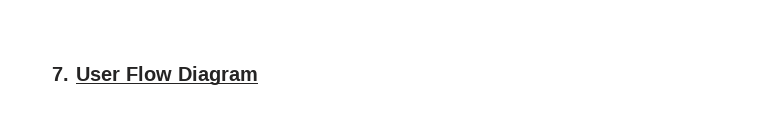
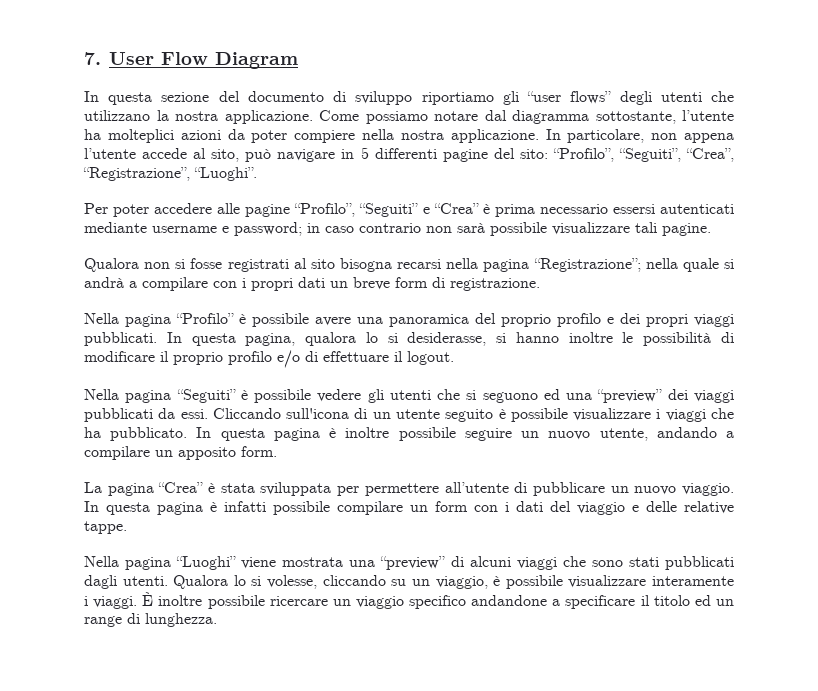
(258, 75) none -> [84,91,735,105] [84,110,734,124] [84,129,734,143] [84,147,734,162] [83,167,257,181] [84,203,735,217] [84,222,711,236] [84,258,734,272] [84,277,540,291] [84,313,734,327] [84,332,734,346] [84,350,454,368] [84,389,734,403] [84,408,735,422] [84,427,735,441] [84,446,277,460] [84,482,735,496] [84,501,734,515] [84,521,127,534] [84,556,735,570] [84,575,735,589] [84,592,734,609] [84,613,217,627] // In questa sezione del documento di sviluppo riportiamo gli “user flows” degli utenti che utilizzano la nostra applicazione. Come possiamo notare dal diagramma sottostante, l’utente ha molteplici azioni da poter compiere nella nostra applicazione. In particolare, non appena l’utente accede al sito, può navigare in 5 differenti pagine del sito: “Profilo”, “Seguiti”, “Crea”, “Registrazione”, “Luoghi”. // Per poter accedere alle pagine “Profilo”, “Seguiti” e “Crea” è prima necessario essersi autenticati mediante username e password; in caso contrario non sarà possibile visualizzare tali pagine. // Qualora non si fosse registrati al sito bisogna recarsi nella pagina “Registrazione”; nella quale si andrà a compilare con i propri dati un breve form di registrazione. // Nella pagina “Profilo” è possibile avere una panoramica del proprio profilo e dei propri viaggi pubblicati. In questa pagina, qualora lo si desiderasse, si hanno inoltre le possibilità di modificare il proprio profilo e/o di effettuare il logout. // Nella pagina “Seguiti” è possibile vedere gli utenti che si seguono ed una “preview” dei viaggi pubblicati da essi. Cliccando sull'icona di un utente seguito è possibile visualizzare i viaggi che ha pubblicato. In questa pagina è inoltre possibile seguire un nuovo utente, andando a compilare un apposito form. // La pagina “Crea” è stata sviluppata per permettere all’utente di pubblicare un nuovo viaggio. In questa pagina è infatti possibile compilare un form con i dati del viaggio e delle relative tappe. // Nella pagina “Luoghi” viene mostrata una “preview” di alcuni viaggi che sono stati pubblicati dagli utenti. Qualora lo si volesse, cliccando su un viaggio, è possibile visualizzare interamente i viaggi. È inoltre possibile ricercare un viaggio specifico andandone a specificare il titolo ed un range di lunghezza.

